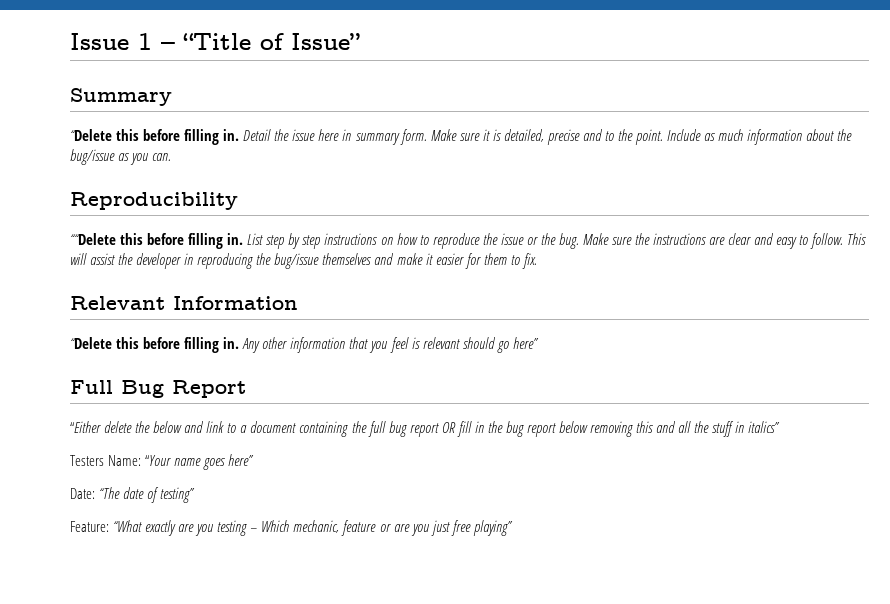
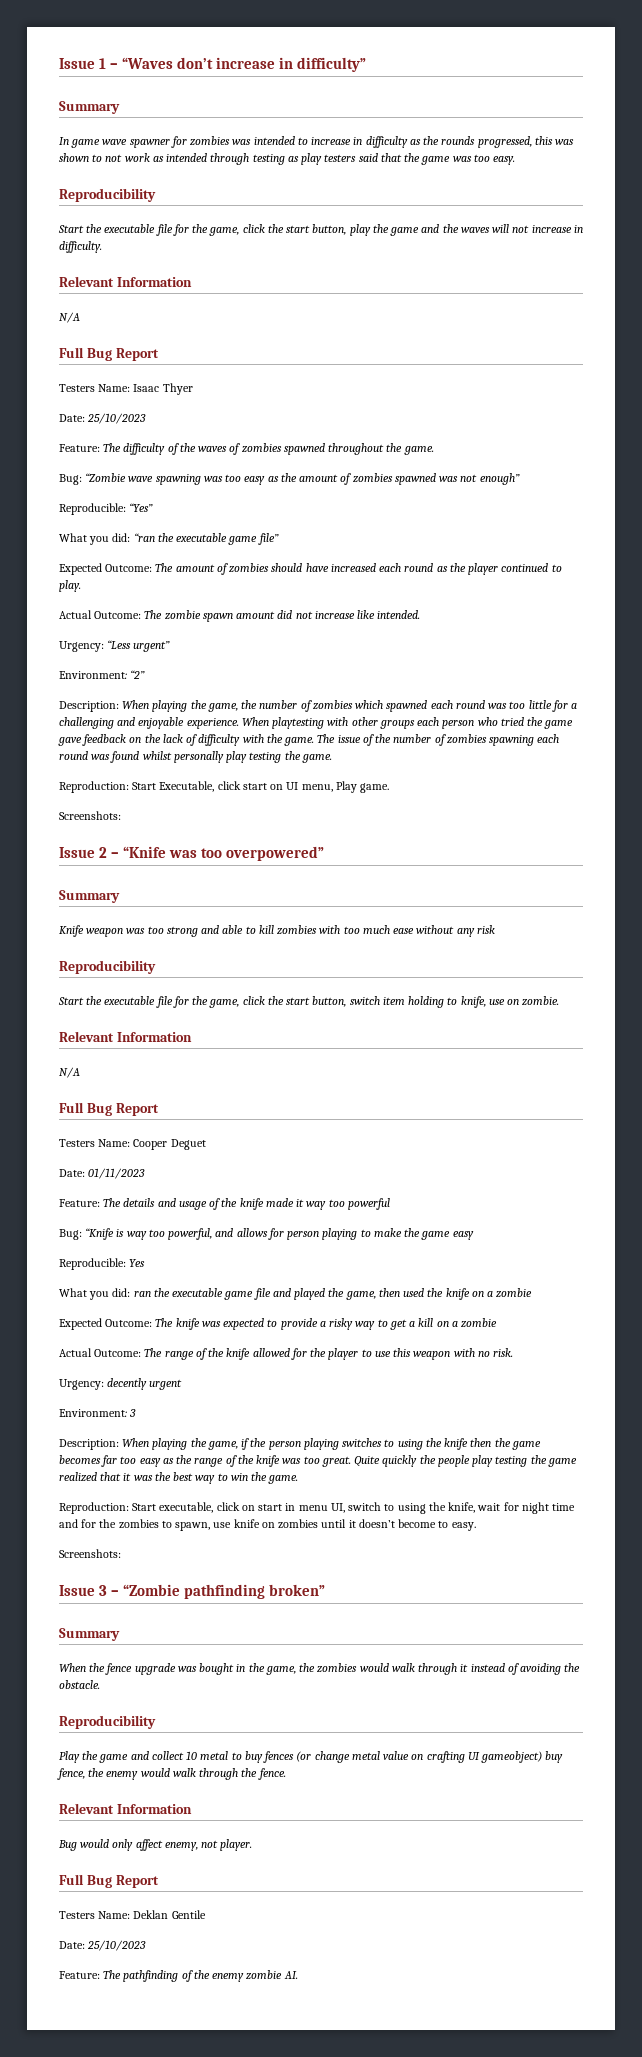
[183,33,360,50] [70,88,172,106] [70,129,853,145] [70,149,172,165] [70,192,238,210] [70,233,867,249] [70,253,537,269] [70,296,298,310] [70,337,539,353] [70,380,246,398] [70,421,781,437] [70,454,255,470] [70,487,196,503] [70,520,513,536] “Title of Issue” // Summary // “Delete this before filling in. Detail the issue here in summary form. Make sure it is detailed, precise and to the point. Include as much information about the bug/issue as you can. // Reproducibility // ““Delete this before filling in. List step by step instructions on how to reproduce the issue or the bug. Make sure the instructions are clear and easy to follow. This will assist the developer in reproducing the bug/issue themselves and make it easier for them to fix. // Relevant Information // “Delete this before filling in. Any other information that you feel is relevant should go here” // Full Bug Report // “Either delete the below and link to a document containing the full bug report OR fill in the bug report below removing this and all the stuff in italics” // Testers Name: “Your name goes here” // Date: “The date of testing” // Feature: “What exactly are you testing – Which mechanic, feature or are you just free playing” -> [122,57,367,72] [59,101,120,114] [59,136,575,148] [59,153,516,165] [59,188,156,202] [58,224,583,236] [59,241,102,253] [59,276,192,287] [59,312,80,323] [59,347,159,361] [59,383,193,395] [59,413,147,424] [59,443,434,455] [59,473,520,485] [59,503,154,515] [59,533,279,545] [59,563,562,575] [59,580,81,592] [59,610,421,622] [59,640,171,652] [59,670,146,679] [59,700,578,712] [59,717,574,729] [58,734,560,746] [59,751,332,763] [59,781,390,793] [59,811,121,820] [59,846,325,861] [59,890,120,903] [59,925,495,937] [59,960,156,974] [58,996,560,1008] [59,1031,192,1042] [59,1067,80,1078] [59,1102,159,1116] [59,1139,206,1150] [59,1168,146,1179] [59,1198,390,1210] [59,1228,474,1240] [59,1258,146,1270] [59,1288,533,1300] [59,1318,498,1330] [59,1348,514,1360] [59,1378,183,1390] [59,1409,137,1417] [59,1438,541,1450] [59,1455,577,1467] [59,1472,299,1484] [59,1502,576,1514] [59,1519,476,1531] [59,1549,121,1558] [59,1584,326,1599] [59,1628,120,1641] [59,1663,581,1675] [59,1680,100,1689] [59,1715,156,1729] [59,1751,564,1763] [57,1768,286,1780] [59,1803,192,1814] [58,1839,253,1851] [59,1874,159,1888] [59,1910,206,1919] [59,1940,147,1951] [59,1970,298,1982] “Waves don’t increase in difficulty” // Summary // In game wave spawner for zombies was intended to increase in difficulty as the rounds progressed, this was shown to not work as intended through testing as play testers said that the game was too easy. // Reproducibility // Start the executable file for the game, click the start button, play the game and the waves will not increase in difficulty. // Relevant Information // N/A // Full Bug Report // Testers Name: Isaac Thyer // Date: 25/10/2023 // Feature: The difficulty of the waves of zombies spawned throughout the game. // Bug: “Zombie wave spawning was too easy as the amount of zombies spawned was not enough” // Reproducible: “Yes” // What you did: “ran the executable game file” // Expected Outcome: The amount of zombies should have increased each round as the player continued to play. // Actual Outcome: The zombie spawn amount did not increase like intended. // Urgency: “Less urgent” // Environment: “2” // Description: When playing the game, the number of zombies which spawned each round was too little for a challenging and enjoyable experience. When playtesting with other groups each person who tried the game gave feedback on the lack of difficulty with the game. The issue of the number of zombies spawning each round was found whilst personally play testing the game. // Reproduction: Start Executable, click start on UI menu, Play game. // Screenshots: // Issue 2 – “Knife was too overpowered” // Summary // Knife weapon was too strong and able to kill zombies with too much ease without any risk // Reproducibility // Start the executable file for the game, click the start button, switch item holding to knife, use on zombie. // Relevant Information // N/A // Full Bug Report // Testers Name: Cooper Deguet // Date: 01/11/2023 // Feature: The details and usage of the knife made it way too powerful // Bug: “Knife is way too powerful, and allows for person playing to make the game easy // Reproducible: Yes // What you did: ran the executable game file and played the game, then used the knife on a zombie // Expected Outcome: The knife was expected to provide a risky way to get a kill on a zombie // Actual Outcome: The range of the knife allowed for the player to use this weapon with no risk. // Urgency: decently urgent // Environment: 3 // Description: When playing the game, if the person playing switches to using the knife then the game becomes far too easy as the range of the knife was too great. Quite quickly the people play testing the game realized that it was the best way to win the game. // Reproduction: Start executable, click on start in menu UI, switch to using the knife, wait for night time and for the zombies to spawn, use knife on zombies until it doesn’t become to easy. // Screenshots: // Issue 3 – “Zombie pathfinding broken” // Summary // When the fence upgrade was bought in the game, the zombies would walk through it instead of avoiding the obstacle. // Reproducibility // Play the game and collect 10 metal to buy fences (or change metal value on crafting UI gameobject) buy fence, the enemy would walk through the fence. // Relevant Information // Bug would only affect enemy, not player. // Full Bug Report // Testers Name: Deklan Gentile // Date: 25/10/2023 // Feature: The pathfinding of the enemy zombie AI.

